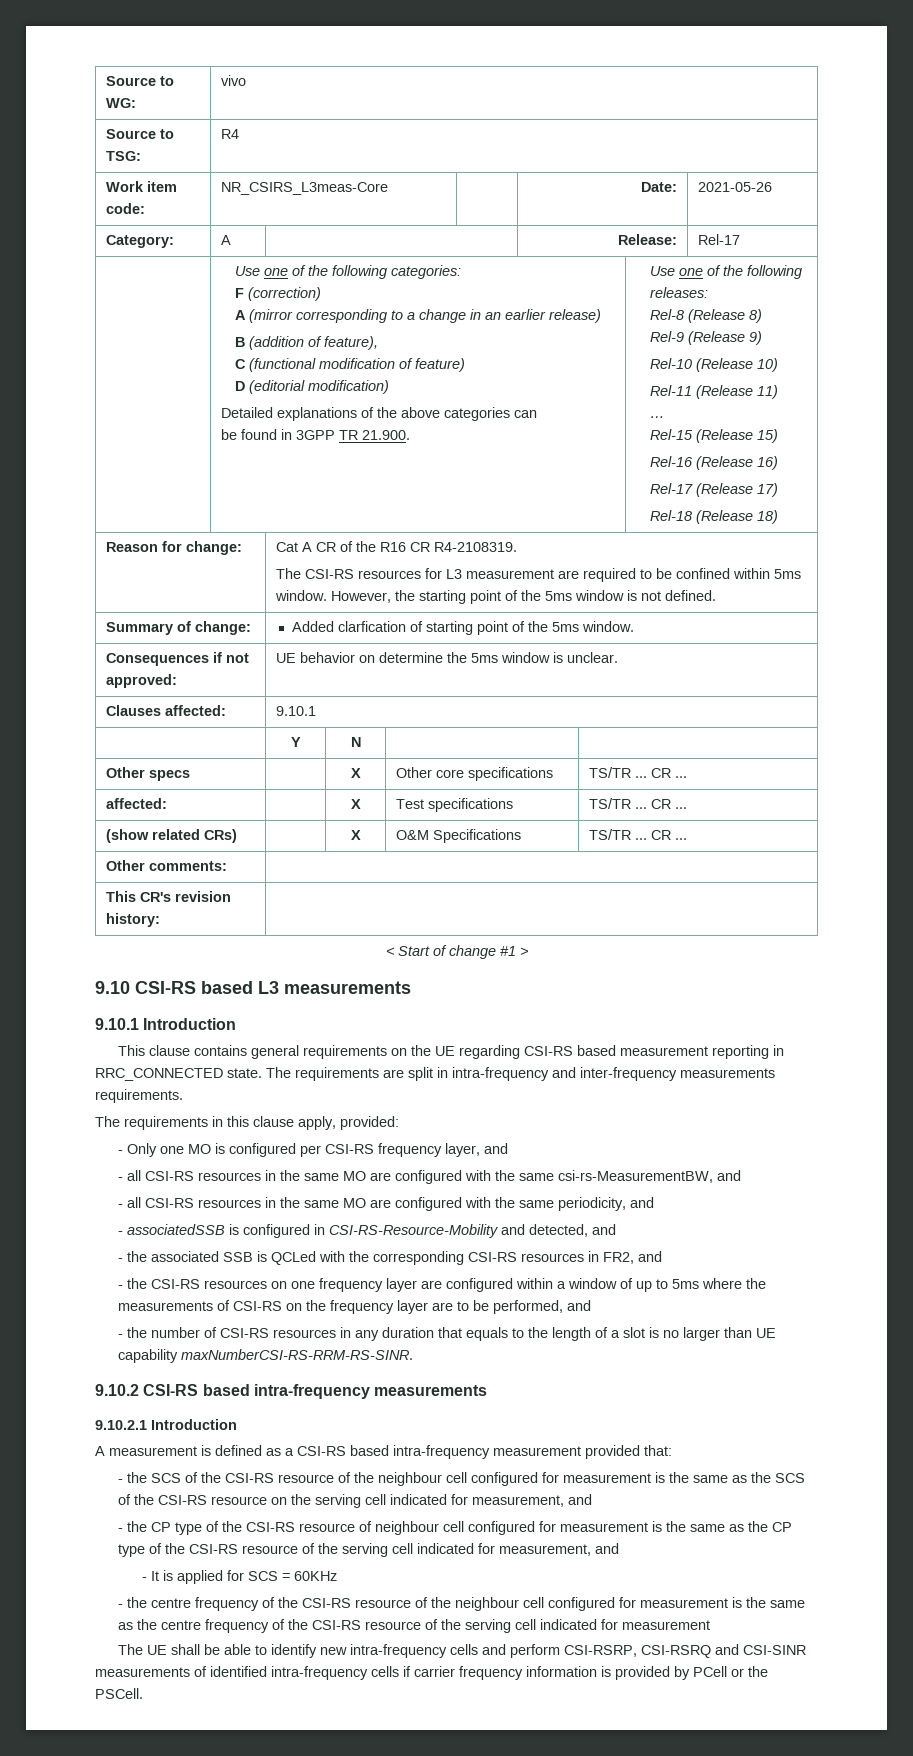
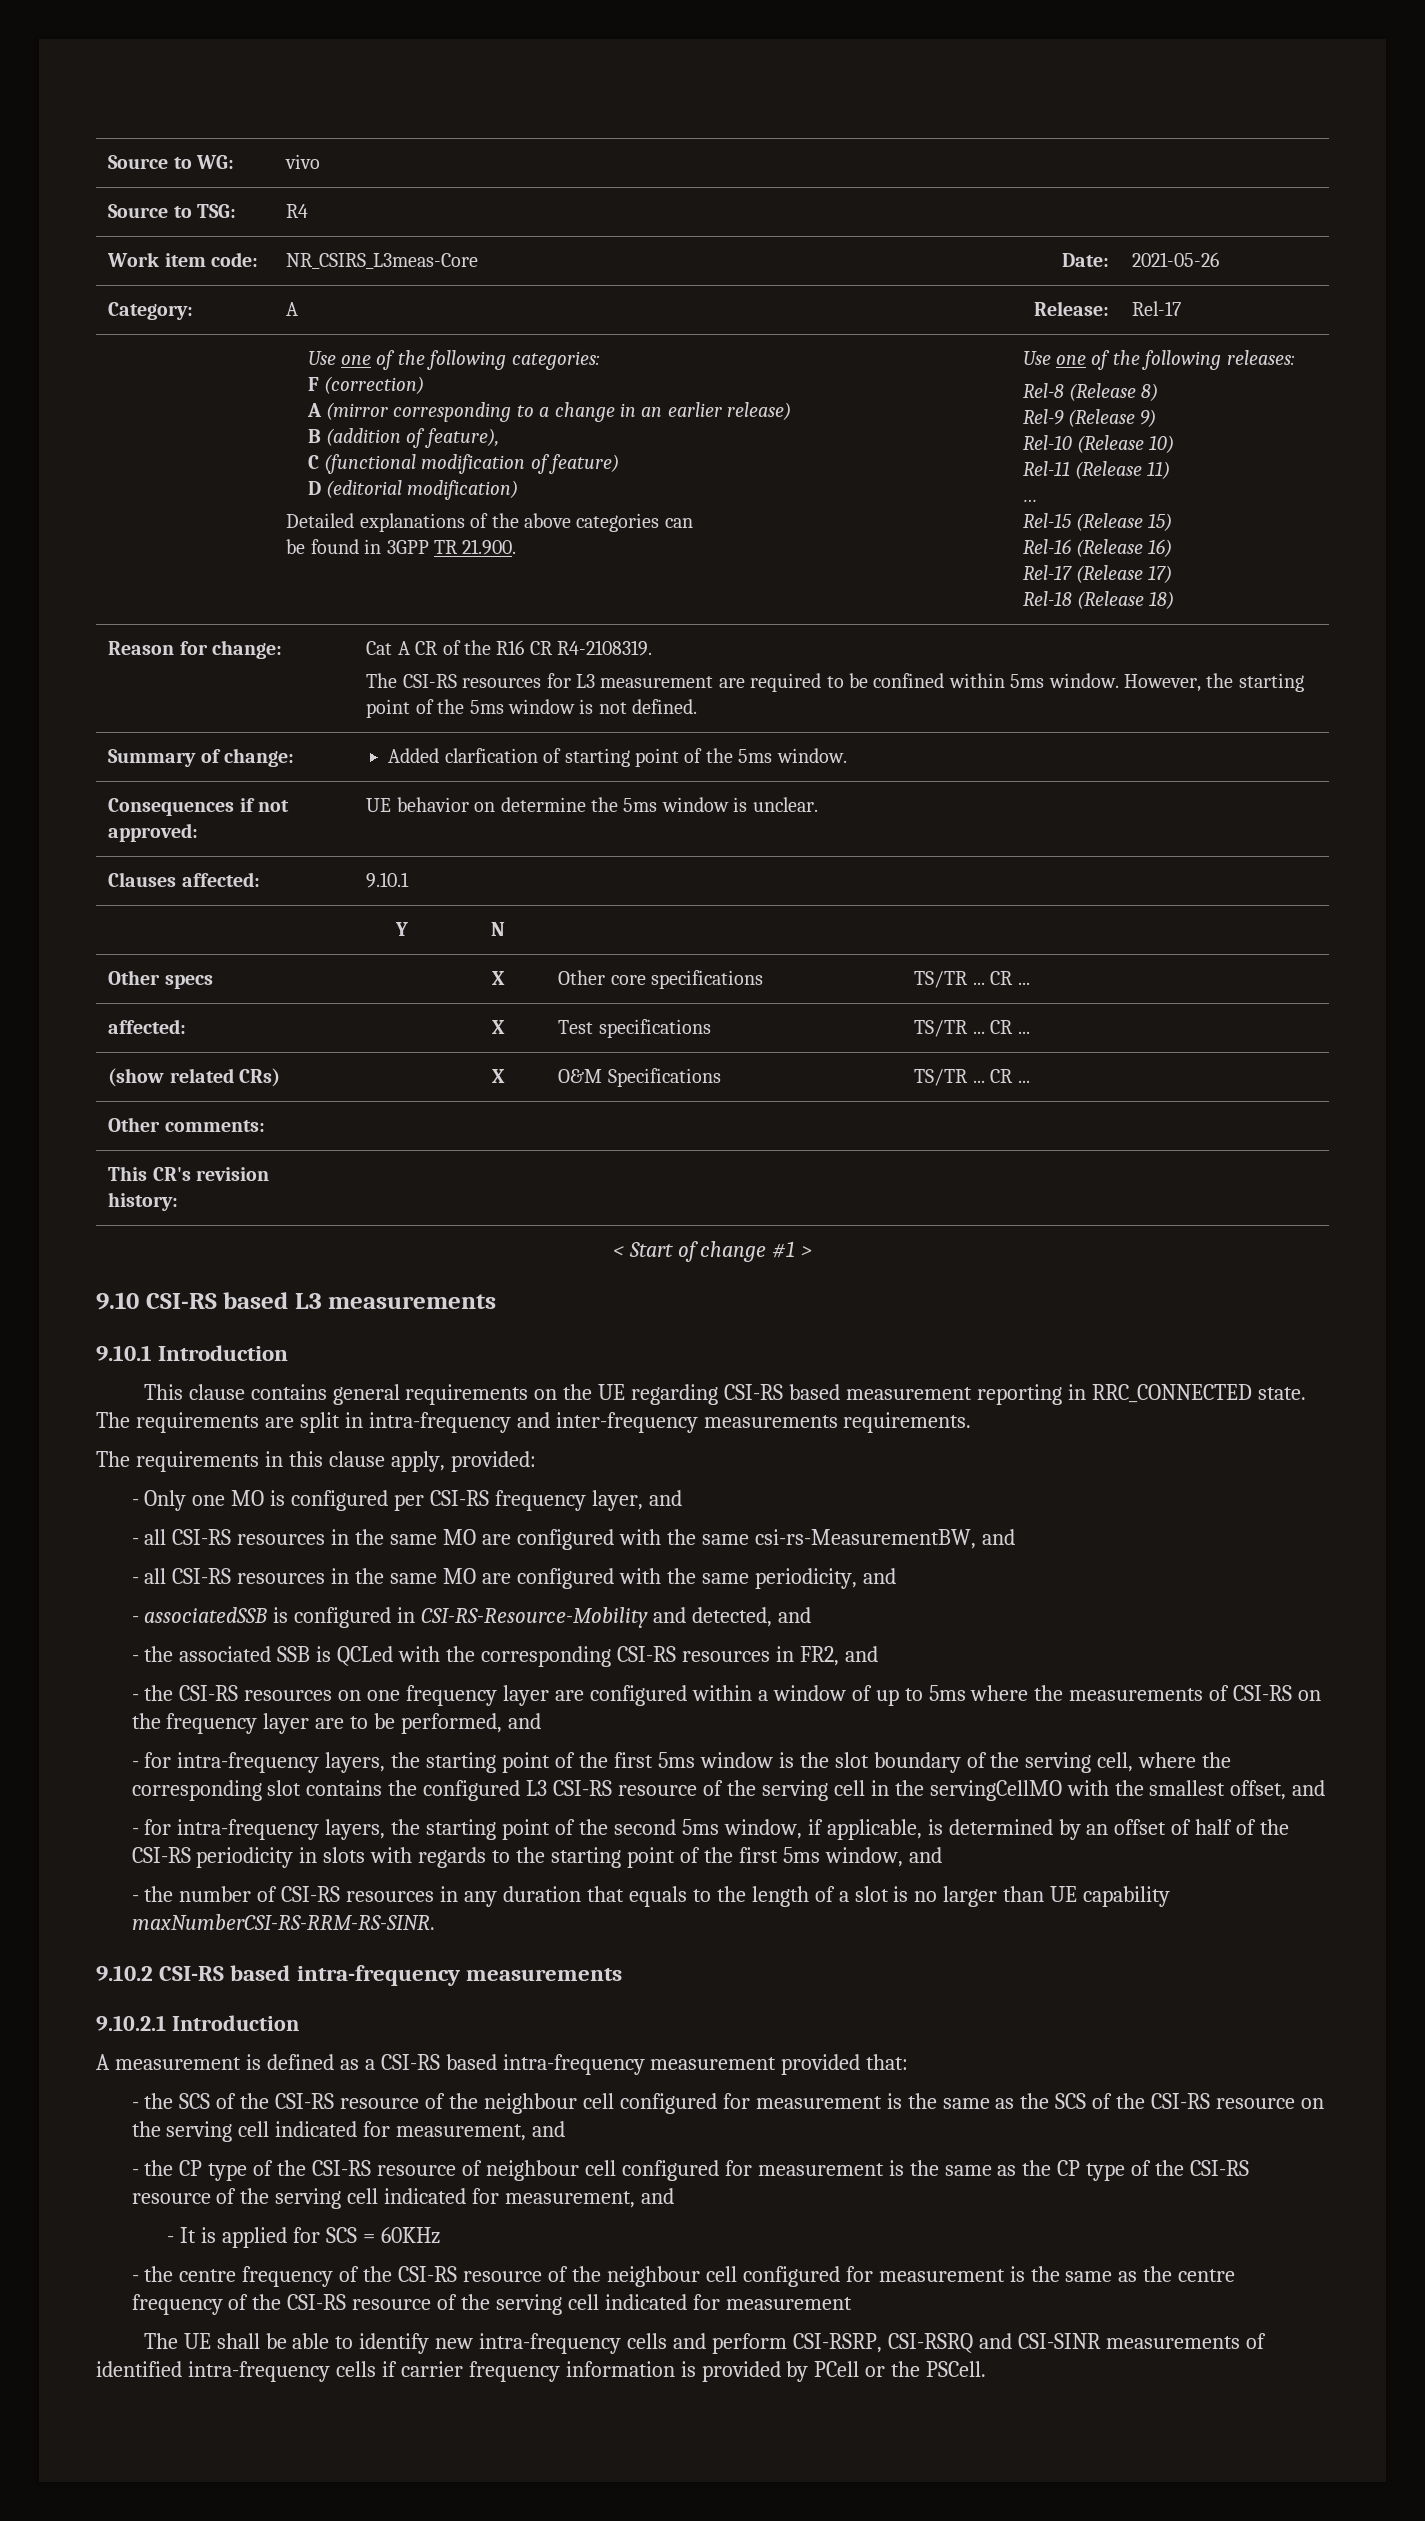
(592, 1305) none -> [131,1752,1232,1773] [131,1780,1326,1801] [131,1819,1290,1840] [131,1847,942,1868] // - for intra-frequency layers, the starting point of the first 5ms window is the slot boundary of the serving cell, where the corresponding slot contains the configured L3 CSI-RS resource of the serving cell in the servingCellMO with the smallest offset, and // - for intra-frequency layers, the starting point of the second 5ms window, if applicable, is determined by an offset of half of the CSI-RS periodicity in slots with regards to the starting point of the first 5ms window, and

